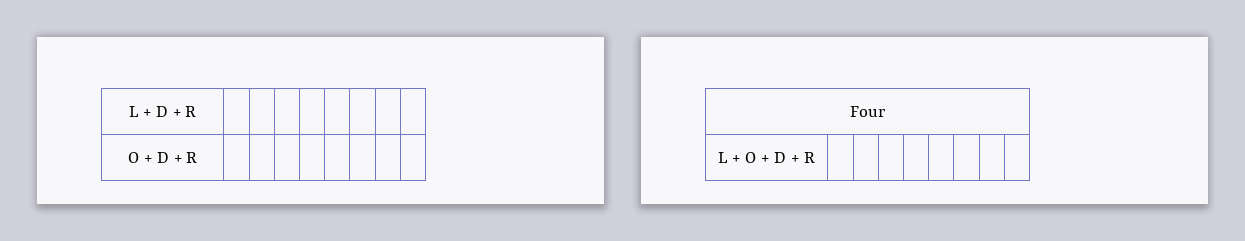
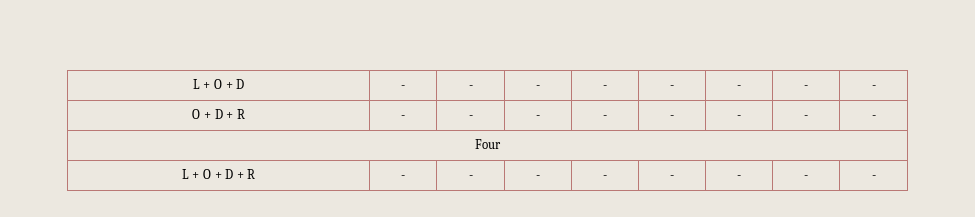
[128,106,197,117] [127,152,198,163] L + D + R | | | | | | | | // O + D + R | | | | | | | | -> [192,79,245,89] [401,85,405,89] [468,85,473,89] [536,85,540,89] [603,85,607,89] [670,85,674,89] [737,85,741,89] [804,85,808,89] [871,85,876,89] [192,109,245,119] [401,115,405,119] [468,115,473,119] [536,115,540,119] [603,115,607,119] [670,115,674,119] [737,115,741,119] [804,115,808,119] [871,115,876,119] L + O + D | - | - | - | - | - | - | - | - // O + D + R | - | - | - | - | - | - | - | -
(815, 157) | | | | | | | -> [401,175,405,179] [468,175,473,179] [536,175,540,179] [603,175,607,179] [670,175,674,179] [737,175,741,179] [804,175,808,179] [871,175,876,179] - | - | - | - | - | - | - | -

